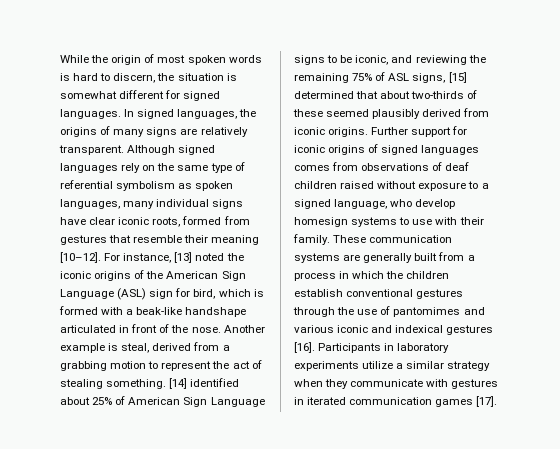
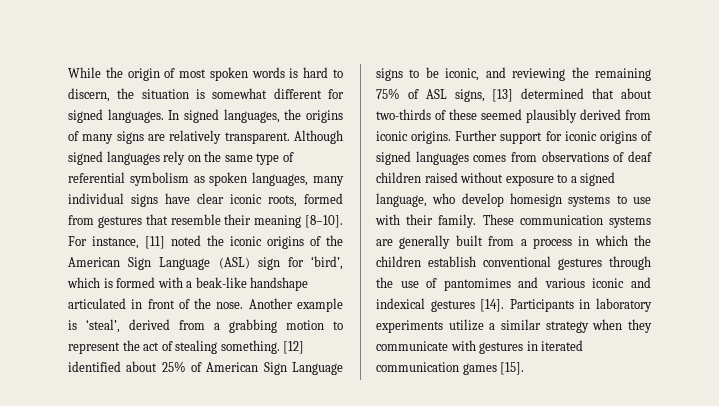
[60,252,101,263] [10–12]. -> [305,215,343,228] [8–10].
[174,252,193,263] [13] -> [145,236,165,249] [11]
[193,289,216,299] bird, -> [310,256,343,270] ‘bird’,
[121,343,150,353] steal, -> [86,319,120,333] ‘steal’,
[169,378,188,389] [14] -> [283,341,305,354] [12]
[448,72,467,83] [15] -> [492,89,514,102] [13]
[294,342,315,353] [16]. -> [480,299,505,312] [14].
[476,396,498,407] [17]. -> [500,362,525,375] [15].

